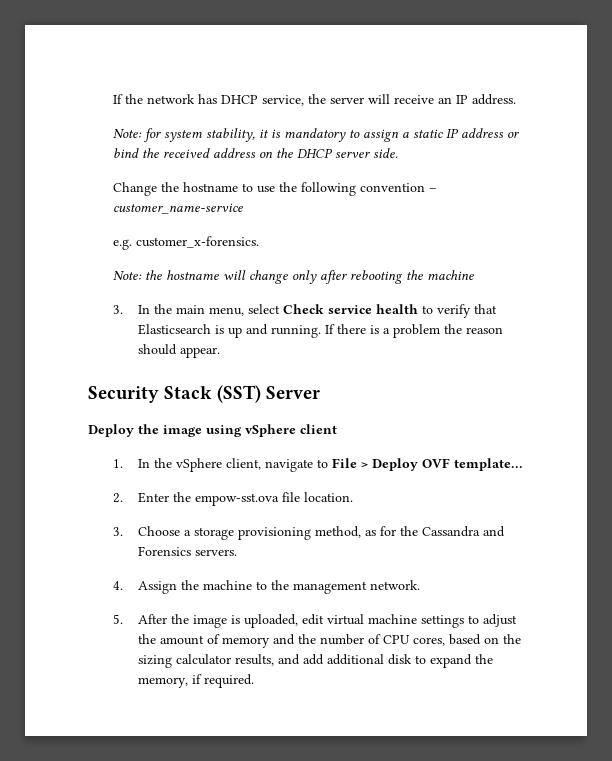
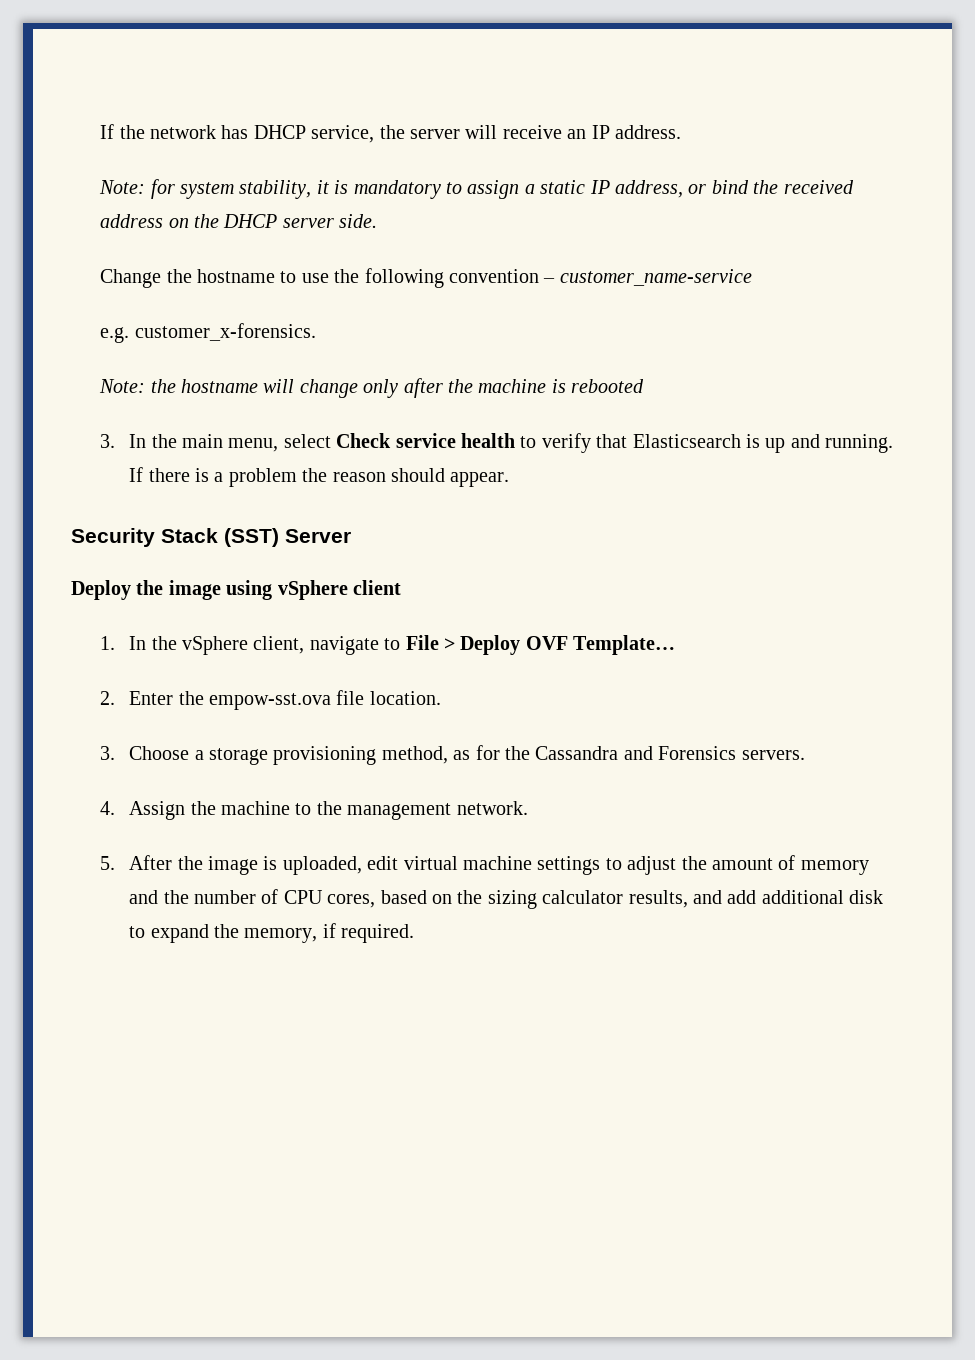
[460,128,504,138] address -> [614,180,683,198] address,
[349,270,474,284] rebooting the machine -> [447,379,645,393] the machine is rebooted
[453,458,522,471] template… -> [573,635,676,655] Template…

